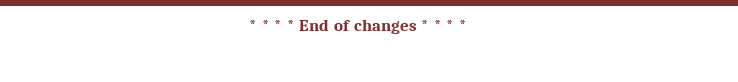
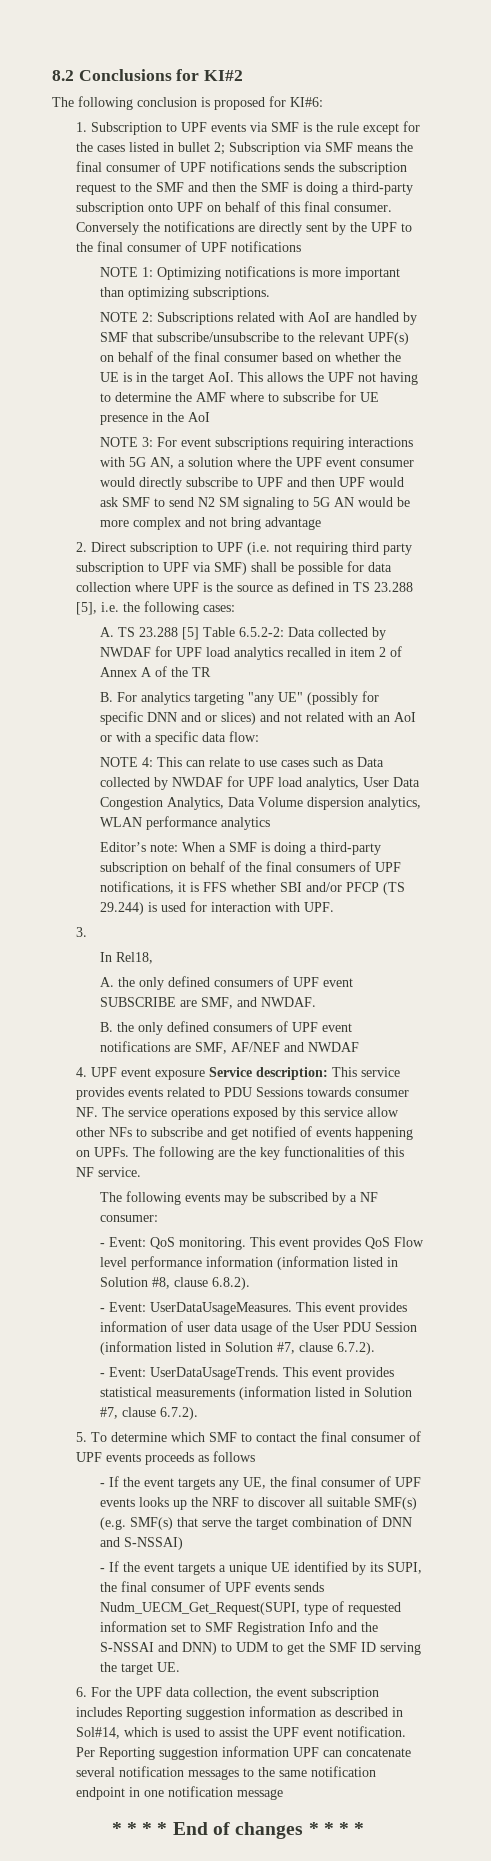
(249, 25) none -> [52,69,244,81] [52,96,323,110] [76,121,421,135] [76,142,414,155] [76,161,408,175] [76,182,414,195] [76,201,393,215] [76,221,413,235] [76,241,302,252] [100,266,401,280] [100,287,271,300] [100,312,418,325] [100,332,410,345] [100,351,402,362] [100,372,419,385] [100,391,380,402] [100,412,211,425] [100,437,414,450] [100,457,415,469] [100,477,405,490] [100,497,411,510] [100,517,322,530] [76,542,413,555] [76,561,393,575] [76,581,414,592] [76,601,236,615] [100,627,387,640] [100,646,403,660] [100,666,212,677] [100,691,380,705] [100,711,417,725] [100,731,260,745] [100,757,385,767] [100,776,421,790] [100,797,422,810] [100,816,271,830] [100,842,382,855] [100,861,402,875] [100,881,406,895] [100,901,335,915] [76,927,88,937] [100,952,154,964] [100,976,354,990] [100,997,317,1009] [100,1021,353,1035] [100,1041,360,1054] [76,1067,401,1080] [76,1087,410,1100] [76,1107,400,1120] [76,1126,414,1140] [76,1146,405,1160] [76,1167,142,1177] [100,1191,379,1205] [100,1215,159,1222] [100,1237,425,1250] [100,1256,399,1270] [100,1277,251,1290] [100,1302,408,1315] [100,1321,418,1335] [100,1341,376,1355] [100,1367,395,1380] [100,1386,413,1400] [100,1407,199,1420] [76,1431,422,1442] [76,1451,256,1465] [100,1476,422,1490] [100,1497,418,1510] [100,1516,413,1530] [100,1537,184,1550] [100,1561,423,1575] [100,1581,325,1592] [100,1601,402,1615] [100,1621,379,1635] [100,1642,422,1655] [100,1662,181,1675] [76,1687,380,1700] [76,1706,404,1720] [76,1726,407,1739] [76,1746,412,1760] [76,1766,377,1780] [76,1786,284,1800] 8.2 Conclusions for KI#2 // The following conclusion is proposed for KI#6: // 1. Subscription to UPF events via SMF is the rule except for the cases listed in bullet 2; Subscription via SMF means the final consumer of UPF notifications sends the subscription request to the SMF and then the SMF is doing a third-party subscription onto UPF on behalf of this final consumer. Conversely the notifications are directly sent by the UPF to the final consumer of UPF notifications // NOTE 1: Optimizing notifications is more important than optimizing subscriptions. // NOTE 2: Subscriptions related with AoI are handled by SMF that subscribe/unsubscribe to the relevant UPF(s) on behalf of the final consumer based on whether the UE is in the target AoI. This allows the UPF not having to determine the AMF where to subscribe for UE presence in the AoI // NOTE 3: For event subscriptions requiring interactions with 5G AN, a solution where the UPF event consumer would directly subscribe to UPF and then UPF would ask SMF to send N2 SM signaling to 5G AN would be more complex and not bring advantage // 2. Direct subscription to UPF (i.e. not requiring third party subscription to UPF via SMF) shall be possible for data collection where UPF is the source as defined in TS 23.288 [5], i.e. the following cases: // A. TS 23.288 [5] Table 6.5.2-2: Data collected by NWDAF for UPF load analytics recalled in item 2 of Annex A of the TR // B. For analytics targeting "any UE" (possibly for specific DNN and or slices) and not related with an AoI or with a specific data flow: // NOTE 4: This can relate to use cases such as Data collected by NWDAF for UPF load analytics, User Data Congestion Analytics, Data Volume dispersion analytics, WLAN performance analytics // Editor’s note: When a SMF is doing a third-party subscription on behalf of the final consumers of UPF notifications, it is FFS whether SBI and/or PFCP (TS 29.244) is used for interaction with UPF. // 3. // In Rel18, // A. the only defined consumers of UPF event SUBSCRIBE are SMF, and NWDAF. // B. the only defined consumers of UPF event notifications are SMF, AF/NEF and NWDAF // 4. UPF event exposure Service description: This service provides events related to PDU Sessions towards consumer NF. The service operations exposed by this service allow other NFs to subscribe and get notified of events happening on UPFs. The following are the key functionalities of this NF service. // The following events may be subscribed by a NF consumer: // - Event: QoS monitoring. This event provides QoS Flow level performance information (information listed in Solution #8, clause 6.8.2). // - Event: UserDataUsageMeasures. This event provides information of user data usage of the User PDU Session (information listed in Solution #7, clause 6.7.2). // - Event: UserDataUsageTrends. This event provides statistical measurements (information listed in Solution #7, clause 6.7.2). // 5. To determine which SMF to contact the final consumer of UPF events proceeds as follows // - If the event targets any UE, the final consumer of UPF events looks up the NRF to discover all suitable SMF(s) (e.g. SMF(s) that serve the target combination of DNN and S-NSSAI) // - If the event targets a unique UE identified by its SUPI, the final consumer of UPF events sends Nudm_UECM_Get_Request(SUPI, type of requested information set to SMF Registration Info and the S-NSSAI and DNN) to UDM to get the SMF ID serving the target UE. // 6. For the UPF data collection, the event subscription includes Reporting suggestion information as described in Sol#14, which is used to assist the UPF event notification. Per Reporting suggestion information UPF can concatenate several notification messages to the same notification endpoint in one notification message //

